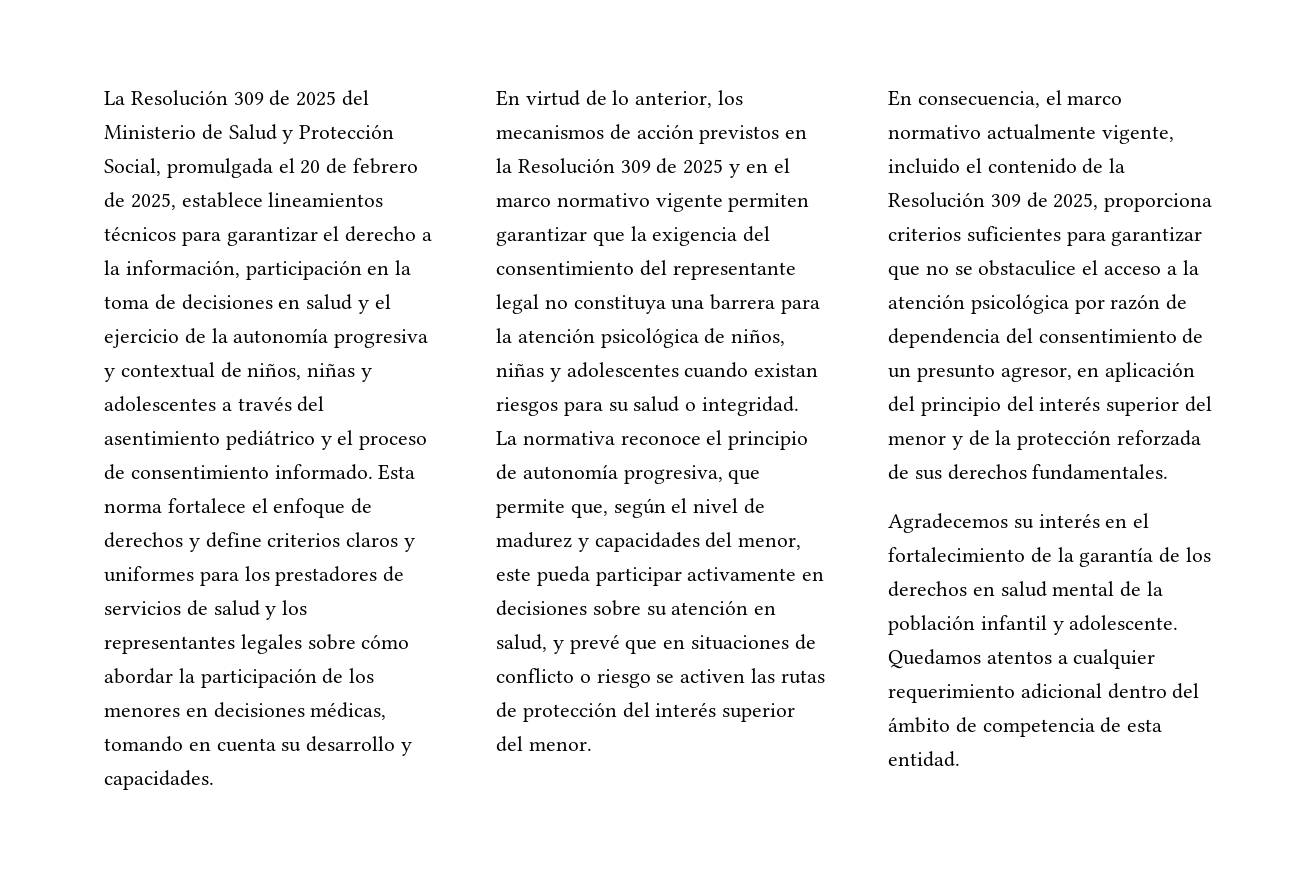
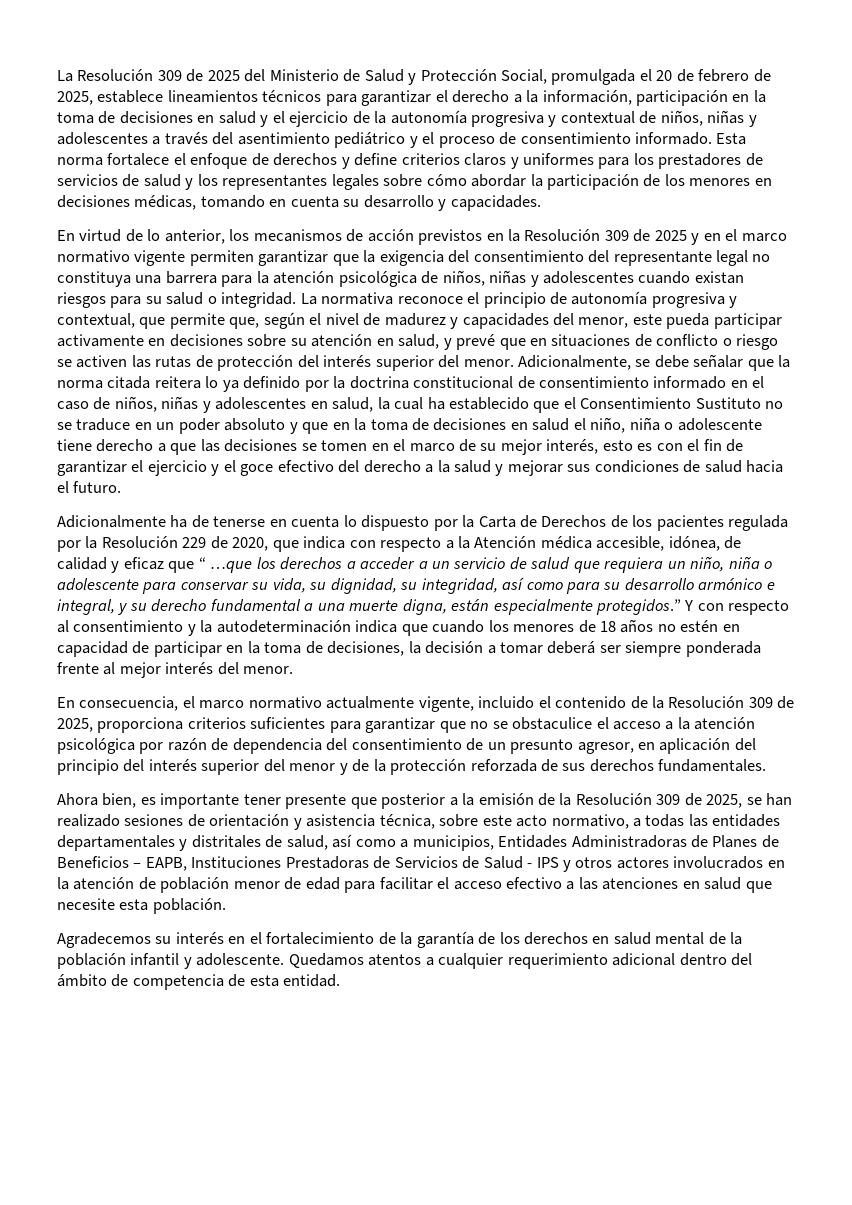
[623,465,723,484] progresiva, -> [651,292,738,308] [57,313,135,328] progresiva y contextual,
(592, 746) none -> [518,354,791,371] [57,376,765,392] [57,396,784,413] [57,417,762,434] [57,439,744,455] [57,460,784,476] [57,481,122,493] [57,515,789,531] [57,536,742,552] [57,556,773,573] [57,577,775,594] [57,599,790,615] [57,619,740,636] [57,641,761,657] [57,662,294,678] Adicionalmente, se debe señalar que la norma citada reitera lo ya definido por la doctrina constitucional de consentimiento informado en el caso de niños, niñas y adolescentes en salud, la cual ha establecido que el Consentimiento Sustituto no se traduce en un poder absoluto y que en la toma de decisiones en salud el niño, niña o adolescente tiene derecho a que las decisiones se tomen en el marco de su mejor interés, esto es con el fin de garantizar el ejercicio y el goce efectivo del derecho a la salud y mejorar sus condiciones de salud hacia el futuro. // Adicionalmente ha de tenerse en cuenta lo dispuesto por la Carta de Derechos de los pacientes regulada por la Resolución 229 de 2020, que indica con respecto a la Atención médica accesible, idónea, de calidad y eficaz que “ …que los derechos a acceder a un servicio de salud que requiera un niño, niña o adolescente para conservar su vida, su dignidad, su integridad, así como para su desarrollo armónico e integral, y su derecho fundamental a una muerte digna, están especialmente protegidos.” Y con respecto al consentimiento y la autodeterminación indica que cuando los menores de 18 años no estén en capacidad de participar en la toma de decisiones, la decisión a tomar deberá ser siempre ponderada frente al mejor interés del menor.
(1169, 472) none -> [57,793,793,809] [57,814,781,830] [57,834,779,851] [57,856,785,872] [57,877,772,893] [57,898,226,914] // Ahora bien, es importante tener presente que posterior a la emisión de la Resolución 309 de 2025, se han realizado sesiones de orientación y asistencia técnica, sobre este acto normativo, a todas las entidades departamentales y distritales de salud, así como a municipios, Entidades Administradoras de Planes de Beneficios – EAPB, Instituciones Prestadoras de Servicios de Salud - IPS y otros actores involucrados en la atención de población menor de edad para facilitar el acceso efectivo a las atenciones en salud que necesite esta población.

